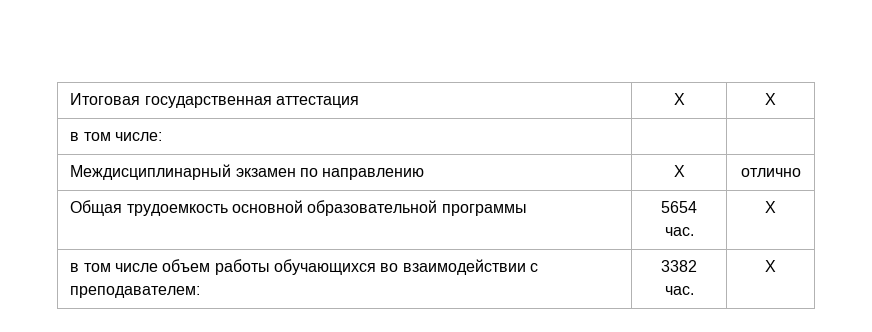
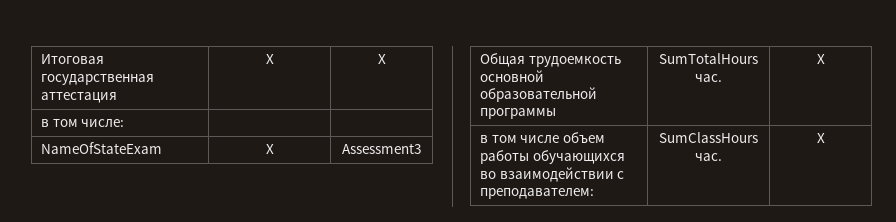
[70,164,425,180] [673,165,685,177] [740,168,801,177] Междисциплинарный экзамен по направлению | X | отлично -> [41,142,163,154] [265,144,274,154] [341,143,422,154] NameOfStateExam | X | Assessment3
[661,201,697,213] 5654 -> [659,53,758,64] SumTotalHours
[661,260,697,272] 3382 -> [659,132,758,143] SumClassHours

